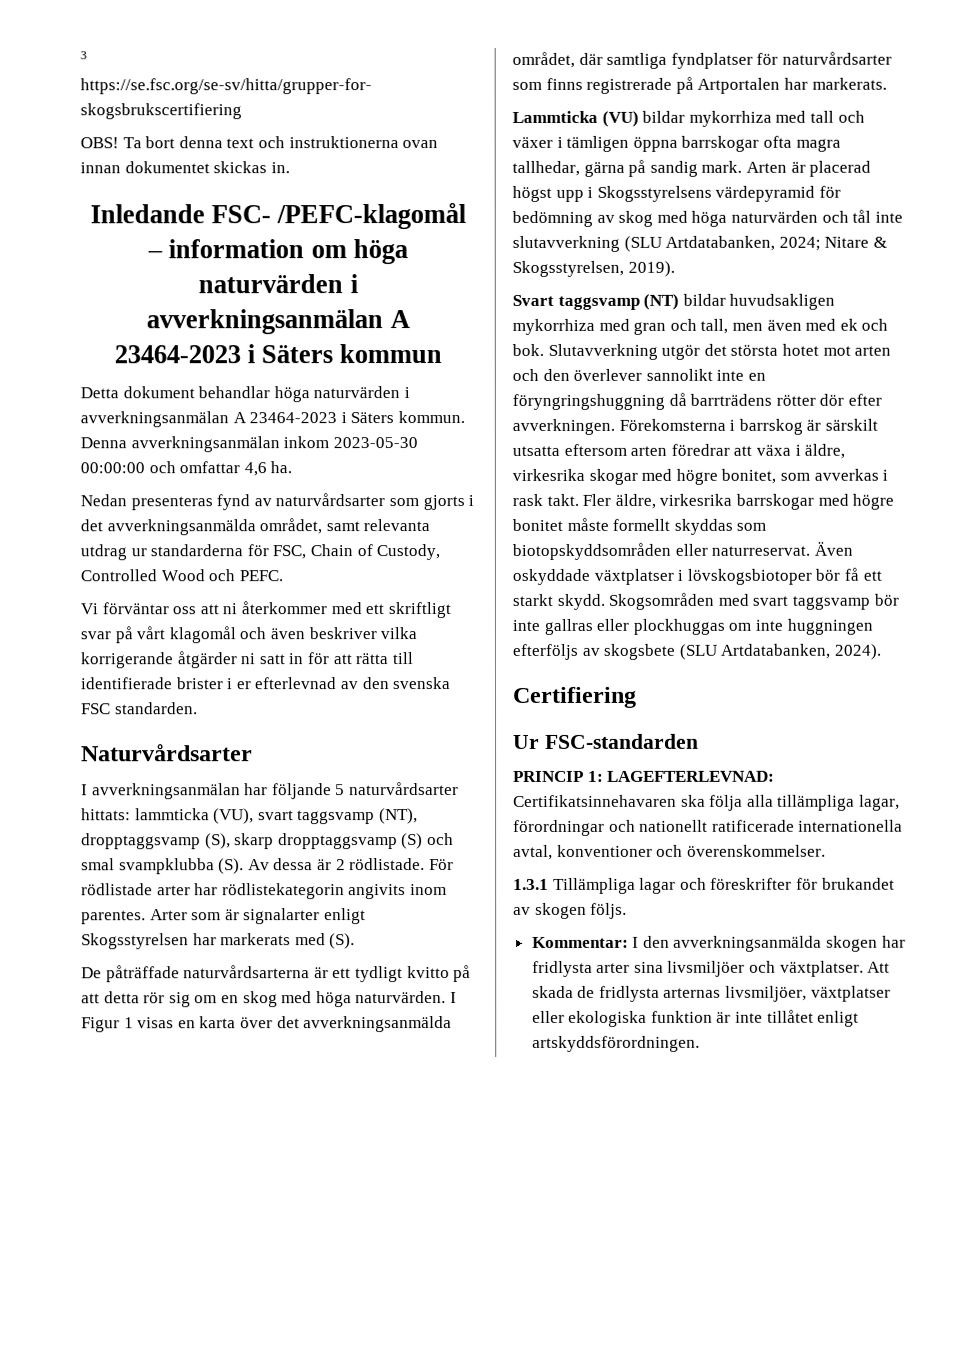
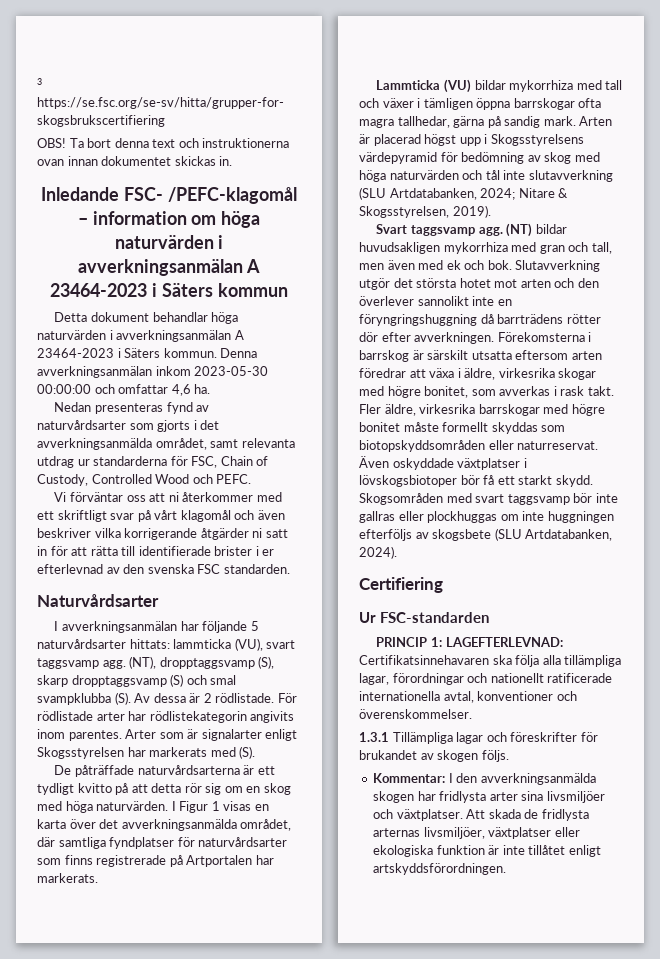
(376, 817) none -> [102,660,126,669] agg.
(640, 302) none -> [478,227,503,236] agg.

